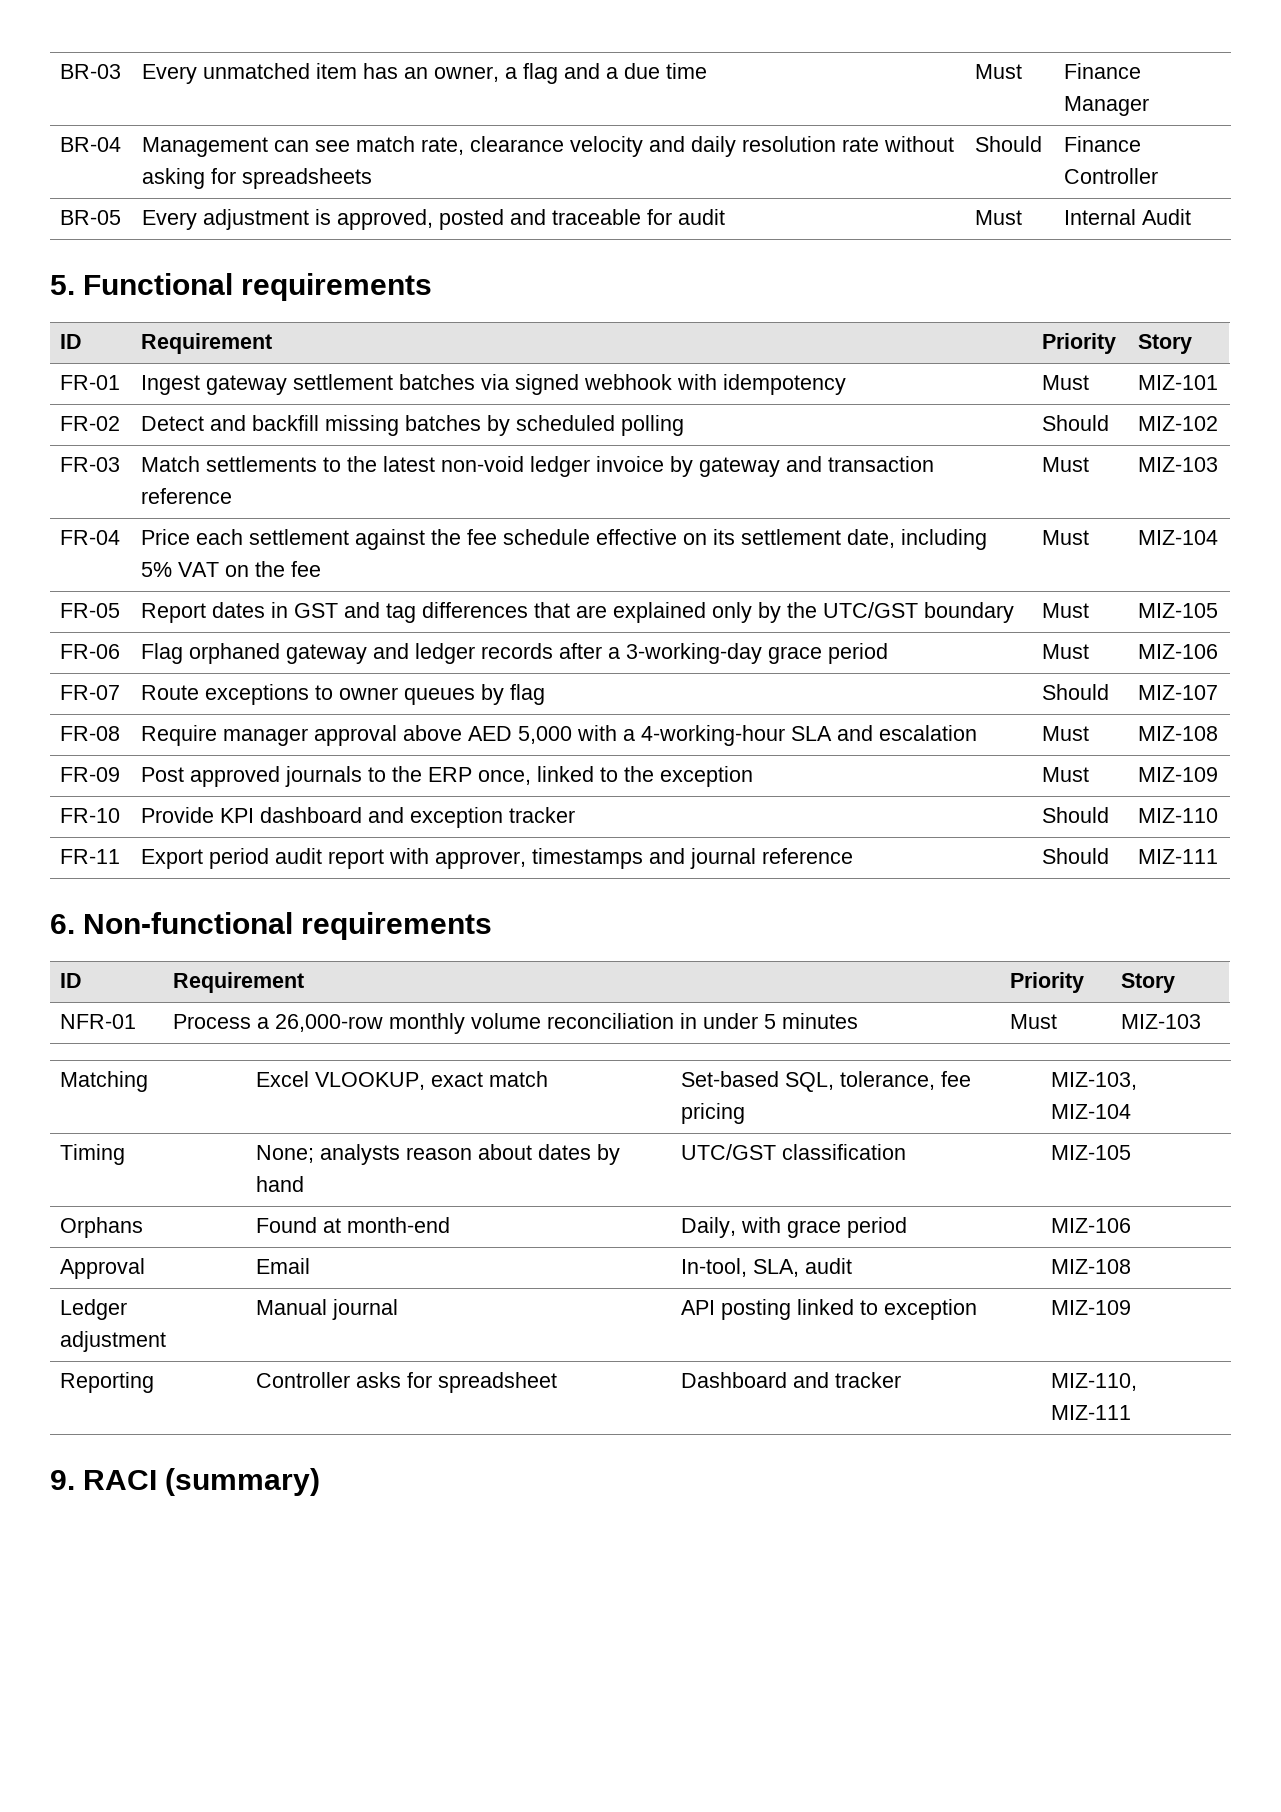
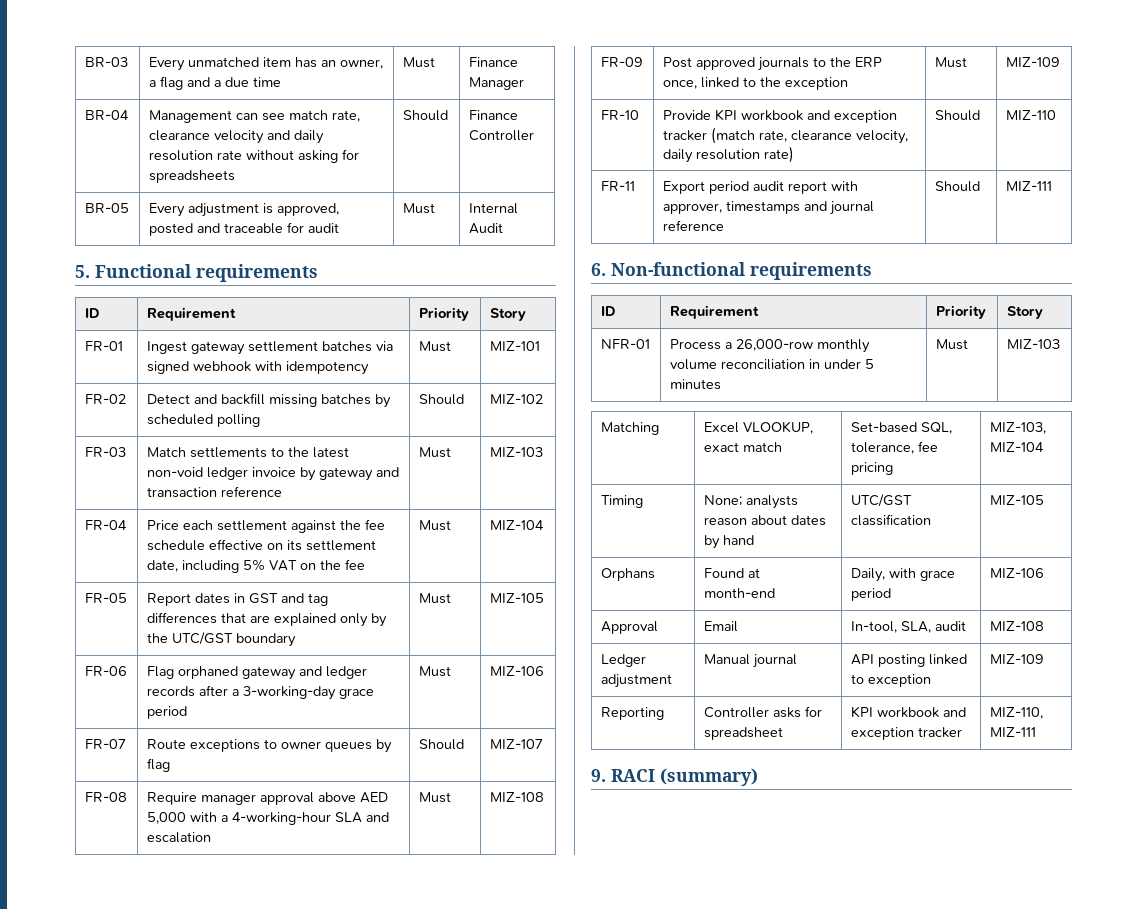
[260,807,576,828] dashboard and exception tracker -> [740,110,897,123] [662,127,908,144] [662,146,794,163] workbook and exception tracker (match rate, clearance velocity, daily resolution rate)
[681,1372,830,1388] Dashboard and -> [850,706,966,718] [850,727,914,740] KPI workbook and exception

